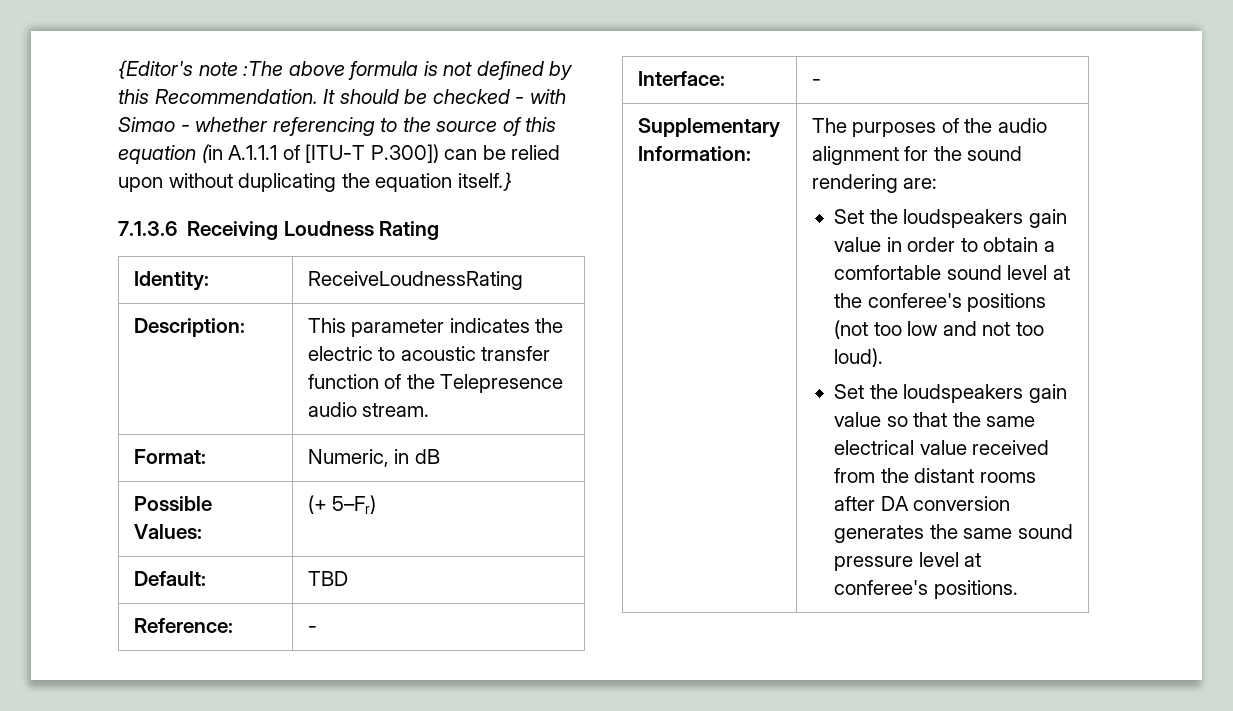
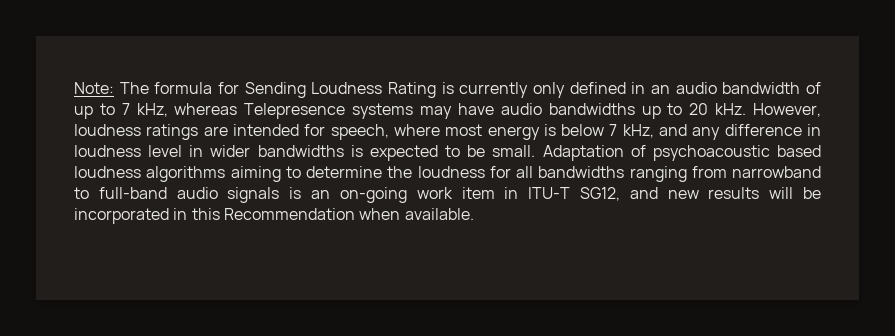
[118,60,574,80] [118,89,566,104] [118,117,557,136] [118,144,561,164] [118,172,512,192] [118,221,440,240] [133,271,209,291] [307,271,523,290] [133,318,245,337] [307,318,564,337] [307,346,551,361] [307,374,564,393] [307,402,430,417] [133,449,206,464] [307,449,440,467] [133,496,212,511] [133,524,202,539] [307,495,377,514] [133,571,206,586] [307,571,348,586] [133,618,233,633] [307,626,317,633] [637,71,725,86] [811,79,821,86] [637,118,780,138] [637,146,751,161] [811,118,1047,137] [811,146,1023,165] [811,174,938,193] [834,209,1067,228] [834,237,1055,252] [834,265,1070,280] [834,293,1047,312] [834,320,1044,339] [834,348,884,367] [834,384,1067,403] [834,412,1036,427] [834,440,1050,455] [834,468,1036,483] [834,496,1011,511] [834,524,1073,543] [834,552,982,571] [834,580,1018,599] {Editor's note :The above formula is not defined by this Recommendation. It should be checked - with Simao - whether referencing to the source of this equation (in A.1.1.1 of [ITU-T P.300]) can be relied upon without duplicating the equation itself.} // 7.1.3.6 Receiving Loudness Rating // Identity: | ReceiveLoudnessRating // Description: | This parameter indicates the electric to acoustic transfer function of the Telepresence audio stream. // Format: | Numeric, in dB // Possible Values: | (+ 5–Fr) // Default: | TBD // Reference: | - // Interface: | - // Supplementary Information: | The purposes of the audio alignment for the sound rendering are: // Set the loudspeakers gain value in order to obtain a comfortable sound level at the conferee's positions (not too low and not too loud). // Set the loudspeakers gain value so that the same electrical value received from the distant rooms after DA conversion generates the same sound pressure level at conferee's positions. -> [74,82,821,98] [74,103,822,119] [74,124,821,140] [74,145,821,161] [74,166,821,182] [74,187,821,203] [74,208,474,224] Note: The formula for Sending Loudness Rating is currently only defined in an audio bandwidth of up to 7 kHz, whereas Telepresence systems may have audio bandwidths up to 20 kHz. However, loudness ratings are intended for speech, where most energy is below 7 kHz, and any difference in loudness level in wider bandwidths is expected to be small. Adaptation of psychoacoustic based loudness algorithms aiming to determine the loudness for all bandwidths ranging from narrowband to full-band audio signals is an on-going work item in ITU-T SG12, and new results will be incorporated in this Recommendation when available.

